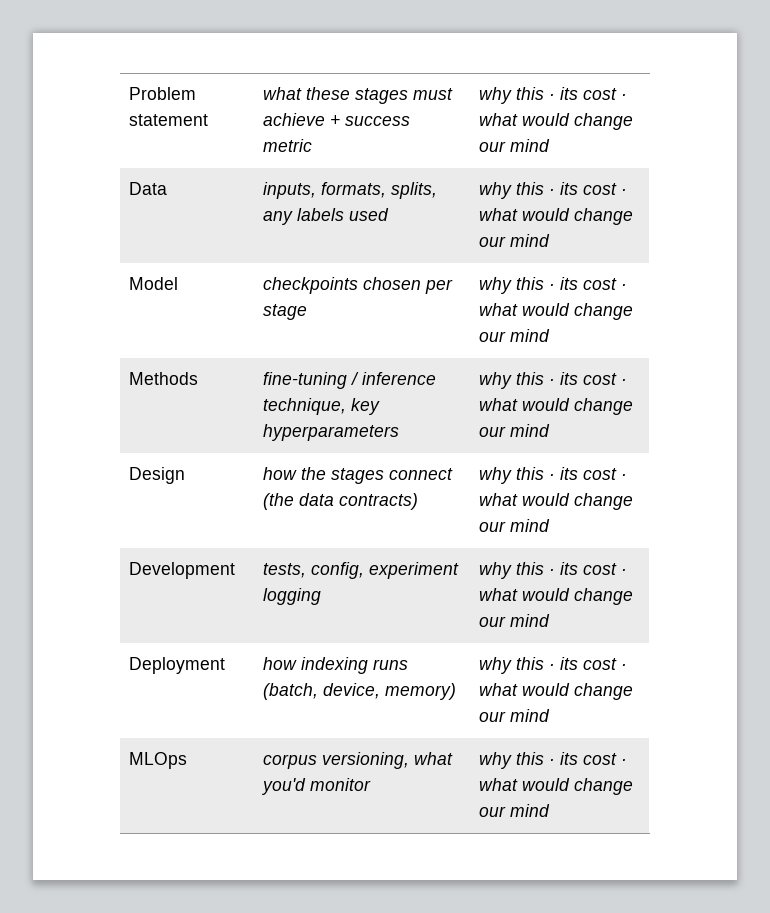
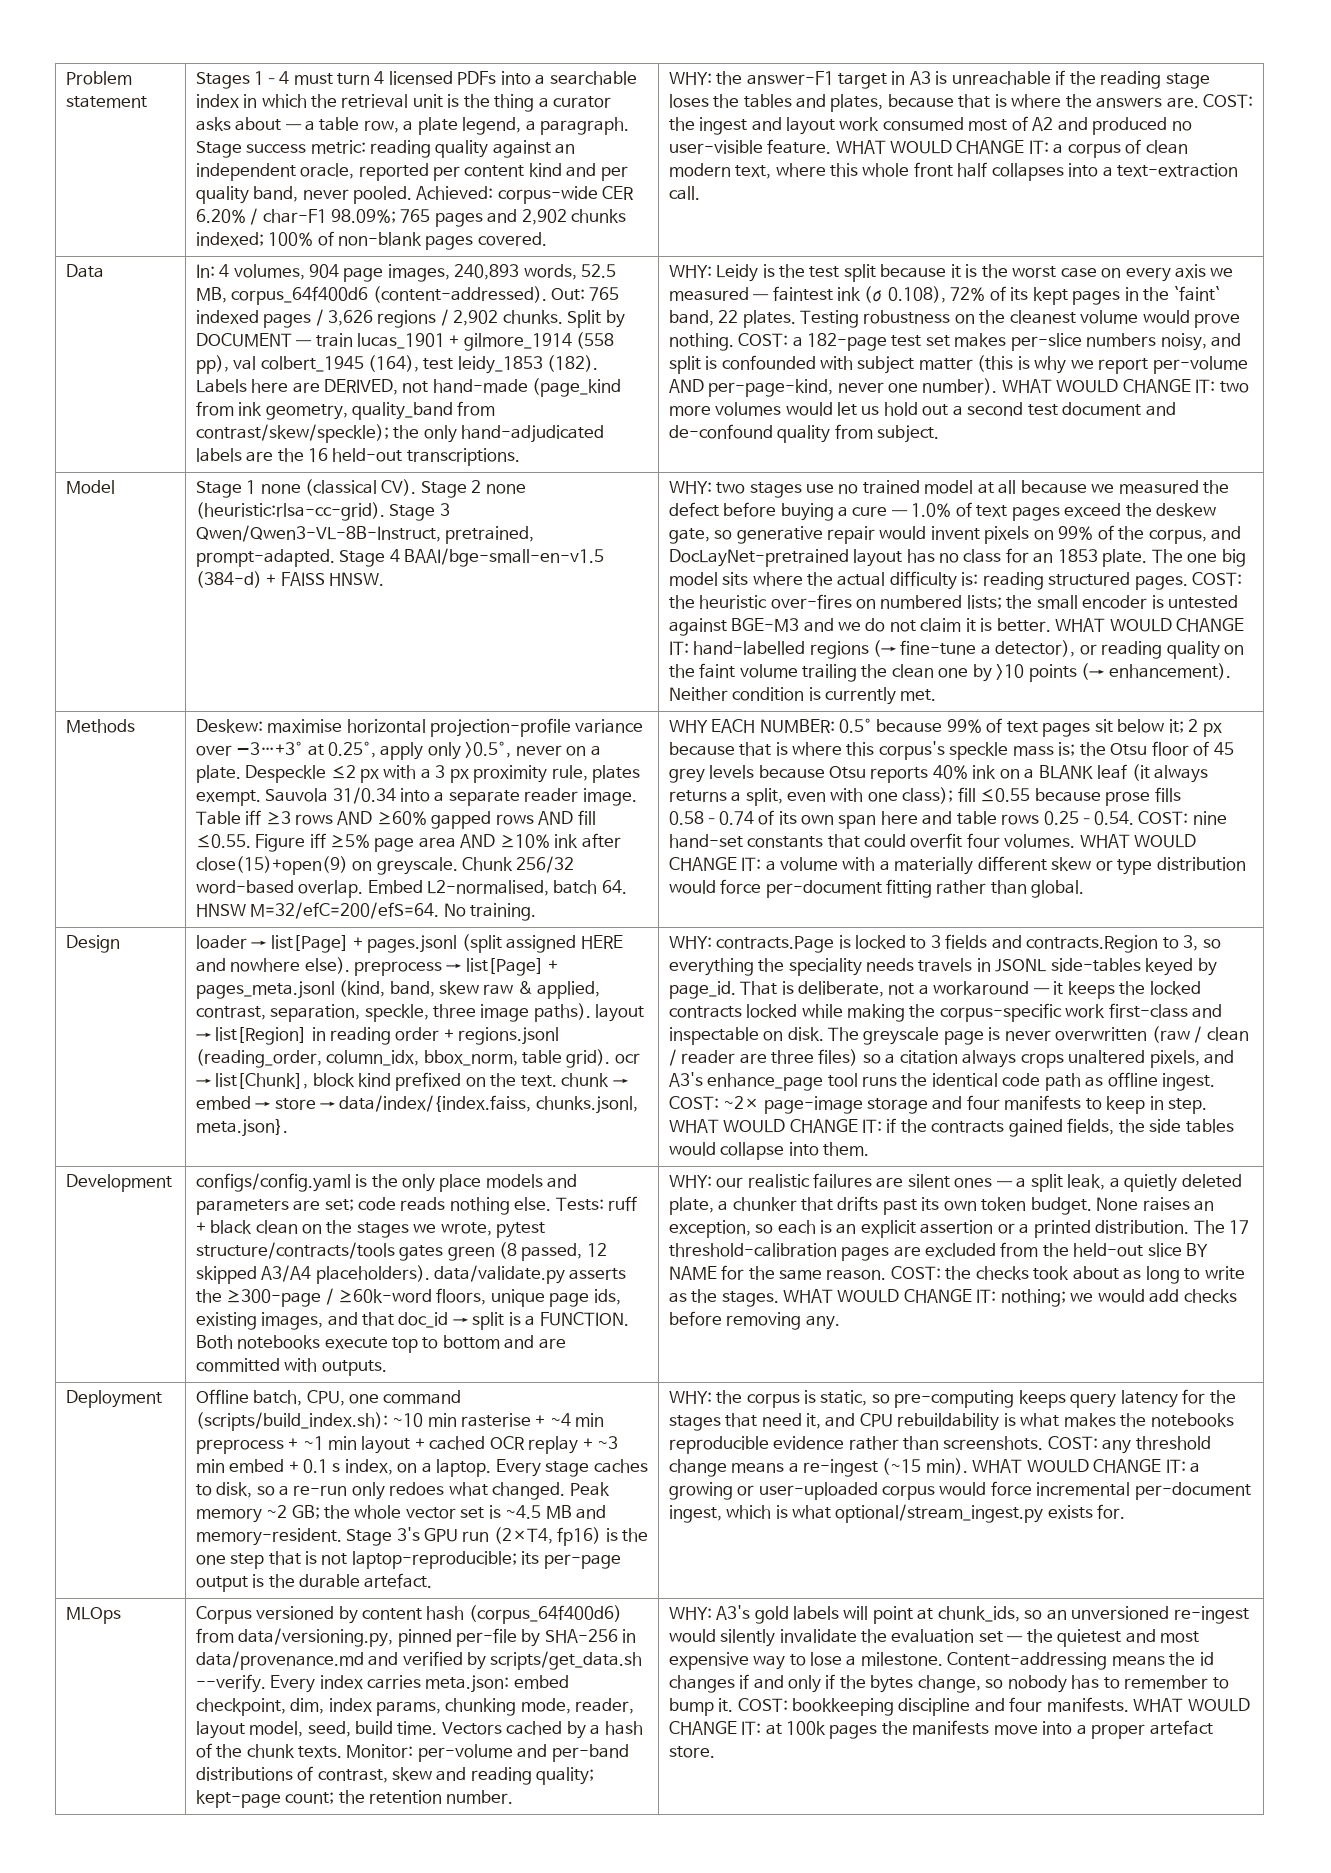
[263,87,454,104] [263,113,411,126] [263,139,313,152] [479,87,628,104] [479,113,634,130] [479,139,551,152] [129,182,168,195] [263,182,438,199] [263,208,390,225] [479,182,628,199] [479,208,634,225] [479,234,551,247] [129,277,179,290] [263,277,454,294] [263,304,308,320] [479,277,628,294] [479,303,634,320] [479,329,551,342] [129,372,199,385] [263,372,437,389] [263,398,381,415] [263,424,400,441] [479,372,628,389] [479,398,634,415] [479,424,551,437] [129,467,186,484] [263,467,454,484] [263,493,419,510] [479,467,628,484] [479,493,634,510] [479,519,551,532] [129,562,236,579] [263,562,460,579] [263,588,322,605] [479,562,628,579] [479,588,634,605] [479,614,551,627] [129,657,226,674] [263,657,409,674] [263,683,457,700] [479,657,628,674] [479,683,634,700] [479,709,551,722] [129,752,188,769] [263,752,454,769] [262,778,372,795] [479,752,628,769] [479,778,634,795] [479,804,551,817] what these stages must achieve + success metric | why this · its cost · what would change our mind // Data | inputs, formats, splits, any labels used | why this · its cost · what would change our mind // Model | checkpoints chosen per stage | why this · its cost · what would change our mind // Methods | fine-tuning / inference technique, key hyperparameters | why this · its cost · what would change our mind // Design | how the stages connect (the data contracts) | why this · its cost · what would change our mind // Development | tests, config, experiment logging | why this · its cost · what would change our mind // Deployment | how indexing runs (batch, device, memory) | why this · its cost · what would change our mind // MLOps | corpus versioning, what you'd monitor | why this · its cost · what would change our mind -> [195,71,637,89] [195,94,612,112] [195,117,630,135] [195,140,576,158] [195,163,628,181] [195,186,635,204] [195,208,627,227] [195,231,547,250] [668,70,1210,89] [668,94,1254,112] [668,116,1192,135] [668,139,1188,158] [668,162,1239,181] [668,186,700,200] [65,264,104,278] [195,264,617,282] [195,286,620,305] [195,309,625,328] [195,332,615,351] [195,355,599,374] [195,378,622,397] [195,401,496,420] [195,424,605,443] [195,448,520,466] [668,264,1234,282] [668,286,1220,305] [668,310,1241,328] [668,333,1242,351] [668,355,1248,374] [668,378,1249,397] [668,402,1176,416] [668,424,940,443] [65,480,115,494] [195,479,526,498] [195,502,450,521] [195,525,535,544] [195,548,605,567] [195,571,385,588] [668,480,1230,498] [668,502,1217,521] [668,525,1242,544] [668,548,1246,567] [668,571,1243,590] [668,594,1239,609] [668,618,1245,636] [668,640,1245,659] [668,663,1231,682] [668,687,937,705] [65,719,135,733] [195,718,644,737] [195,741,601,760] [195,765,641,783] [195,787,637,806] [195,810,596,829] [195,833,621,852] [195,856,575,875] [195,880,627,898] [195,902,537,921] [668,718,1222,737] [668,741,1234,760] [668,764,1209,783] [668,787,1181,806] [668,810,1227,829] [668,833,1197,848] [668,856,1246,875] [668,879,1085,898] [65,935,120,953] [195,934,623,953] [195,957,559,976] [195,980,601,999] [195,1003,645,1022] [195,1027,560,1045] [195,1049,640,1068] [195,1072,629,1091] [195,1095,638,1114] [195,1119,288,1137] [668,934,1221,953] [668,958,1217,976] [668,981,1201,999] [668,1003,1223,1022] [668,1026,1249,1045] [668,1049,1235,1068] [668,1072,1216,1091] [668,1095,1208,1114] [668,1118,1234,1137] [668,1142,870,1160] [65,1174,172,1192] [195,1173,578,1192] [195,1196,638,1215] [195,1220,546,1238] [195,1242,607,1261] [195,1265,627,1284] [195,1288,621,1307] [195,1312,629,1330] [195,1335,566,1353] [195,1358,387,1376] [668,1173,1242,1192] [668,1196,1215,1215] [668,1220,1250,1238] [668,1242,1209,1261] [668,1265,1245,1284] [668,1289,1237,1307] [668,1311,840,1330] [65,1390,162,1408] [195,1389,462,1406] [195,1412,605,1431] [195,1436,619,1454] [195,1459,648,1477] [195,1482,610,1500] [195,1505,607,1523] [195,1527,649,1546] [195,1551,621,1569] [195,1573,433,1592] [668,1389,1236,1408] [668,1413,1234,1431] [668,1436,1211,1454] [668,1458,1201,1477] [668,1481,1251,1500] [668,1504,1126,1523] [65,1607,121,1624] [195,1605,622,1624] [195,1628,637,1647] [195,1651,643,1670] [195,1674,569,1693] [195,1698,635,1716] [195,1721,643,1739] [195,1743,629,1762] [195,1766,595,1785] [195,1790,514,1808] [668,1605,1249,1624] [668,1629,1200,1647] [668,1652,1214,1670] [668,1674,1229,1693] [668,1697,1250,1716] [668,1720,1213,1739] [668,1746,715,1758] Stages 1–4 must turn 4 licensed PDFs into a searchable index in which the retrieval unit is the thing a curator asks about — a table row, a plate legend, a paragraph. Stage success metric: reading quality against an independent oracle, reported per content kind and per quality band, never pooled. Achieved: corpus-wide CER 6.20% / char-F1 98.09%; 765 pages and 2,902 chunks indexed; 100% of non-blank pages covered. | WHY: the answer-F1 target in A3 is unreachable if the reading stage loses the tables and plates, because that is where the answers are. COST: the ingest and layout work consumed most of A2 and produced no user-visible feature. WHAT WOULD CHANGE IT: a corpus of clean modern text, where this whole front half collapses into a text-extraction call. // Data | In: 4 volumes, 904 page images, 240,893 words, 52.5 MB, corpus_64f400d6 (content-addressed). Out: 765 indexed pages / 3,626 regions / 2,902 chunks. Split by DOCUMENT — train lucas_1901 + gilmore_1914 (558 pp), val colbert_1945 (164), test leidy_1853 (182). Labels here are DERIVED, not hand-made (page_kind from ink geometry, quality_band from contrast/skew/speckle); the only hand-adjudicated labels are the 16 held-out transcriptions. | WHY: Leidy is the test split because it is the worst case on every axis we measured — faintest ink (σ 0.108), 72% of its kept pages in the `faint` band, 22 plates. Testing robustness on the cleanest volume would prove nothing. COST: a 182-page test set makes per-slice numbers noisy, and split is confounded with subject matter (this is why we report per-volume AND per-page-kind, never one number). WHAT WOULD CHANGE IT: two more volumes would let us hold out a second test document and de-confound quality from subject. // Model | Stage 1 none (classical CV). Stage 2 none (heuristic:rlsa-cc-grid). Stage 3 Qwen/Qwen3-VL-8B-Instruct, pretrained, prompt-adapted. Stage 4 BAAI/bge-small-en-v1.5 (384-d) + FAISS HNSW. | WHY: two stages use no trained model at all because we measured the defect before buying a cure — 1.0% of text pages exceed the deskew gate, so generative repair would invent pixels on 99% of the corpus, and DocLayNet-pretrained layout has no class for an 1853 plate. The one big model sits where the actual difficulty is: reading structured pages. COST: the heuristic over-fires on numbered lists; the small encoder is untested against BGE-M3 and we do not claim it is better. WHAT WOULD CHANGE IT: hand-labelled regions (→ fine-tune a detector), or reading quality on the faint volume trailing the clean one by >10 points (→ enhancement). Neither condition is currently met. // Methods | Deskew: maximise horizontal projection-profile variance over −3…+3° at 0.25°, apply only >0.5°, never on a plate. Despeckle ≤2 px with a 3 px proximity rule, plates exempt. Sauvola 31/0.34 into a separate reader image. Table iff ≥3 rows AND ≥60% gapped rows AND fill ≤0.55. Figure iff ≥5% page area AND ≥10% ink after close(15)+open(9) on greyscale. Chunk 256/32 word-based overlap. Embed L2-normalised, batch 64. HNSW M=32/efC=200/efS=64. No training. | WHY EACH NUMBER: 0.5° because 99% of text pages sit below it; 2 px because that is where this corpus's speckle mass is; the Otsu floor of 45 grey levels because Otsu reports 40% ink on a BLANK leaf (it always returns a split, even with one class); fill ≤0.55 because prose fills 0.58–0.74 of its own span here and table rows 0.25–0.54. COST: nine hand-set constants that could overfit four volumes. WHAT WOULD CHANGE IT: a volume with a materially different skew or type distribution would force per-document fitting rather than global. // Design | loader → list[Page] + pages.jsonl (split assigned HERE and nowhere else). preprocess → list[Page] + pages_meta.jsonl (kind, band, skew raw & applied, contrast, separation, speckle, three image paths). layout → list[Region] in reading order + regions.jsonl (reading_order, column_idx, bbox_norm, table grid). ocr → list[Chunk], block kind prefixed on the text. chunk → embed → store → data/index/{index.faiss, chunks.jsonl, meta.json}. | WHY: contracts.Page is locked to 3 fields and contracts.Region to 3, so everything the speciality needs travels in JSONL side-tables keyed by page_id. That is deliberate, not a workaround — it keeps the locked contracts locked while making the corpus-specific work first-class and inspectable on disk. The greyscale page is never overwritten (raw / clean / reader are three files) so a citation always crops unaltered pixels, and A3's enhance_page tool runs the identical code path as offline ingest. COST: ~2× page-image storage and four manifests to keep in step. WHAT WOULD CHANGE IT: if the contracts gained fields, the side tables would collapse into them. // Development | configs/config.yaml is the only place models and parameters are set; code reads nothing else. Tests: ruff + black clean on the stages we wrote, pytest structure/contracts/tools gates green (8 passed, 12 skipped A3/A4 placeholders). data/validate.py asserts the ≥300-page / ≥60k-word floors, unique page ids, existing images, and that doc_id → split is a FUNCTION. Both notebooks execute top to bottom and are committed with outputs. | WHY: our realistic failures are silent ones — a split leak, a quietly deleted plate, a chunker that drifts past its own token budget. None raises an exception, so each is an explicit assertion or a printed distribution. The 17 threshold-calibration pages are excluded from the held-out slice BY NAME for the same reason. COST: the checks took about as long to write as the stages. WHAT WOULD CHANGE IT: nothing; we would add checks before removing any. // Deployment | Offline batch, CPU, one command (scripts/build_index.sh): ~10 min rasterise + ~4 min preprocess + ~1 min layout + cached OCR replay + ~3 min embed + 0.1 s index, on a laptop. Every stage caches to disk, so a re-run only redoes what changed. Peak memory ~2 GB; the whole vector set is ~4.5 MB and memory-resident. Stage 3's GPU run (2×T4, fp16) is the one step that is not laptop-reproducible; its per-page output is the durable artefact. | WHY: the corpus is static, so pre-computing keeps query latency for the stages that need it, and CPU rebuildability is what makes the notebooks reproducible evidence rather than screenshots. COST: any threshold change means a re-ingest (~15 min). WHAT WOULD CHANGE IT: a growing or user-uploaded corpus would force incremental per-document ingest, which is what optional/stream_ingest.py exists for. // MLOps | Corpus versioned by content hash (corpus_64f400d6) from data/versioning.py, pinned per-file by SHA-256 in data/provenance.md and verified by scripts/get_data.sh --verify. Every index carries meta.json: embed checkpoint, dim, index params, chunking mode, reader, layout model, seed, build time. Vectors cached by a hash of the chunk texts. Monitor: per-volume and per-band distributions of contrast, skew and reading quality; kept-page count; the retention number. | WHY: A3's gold labels will point at chunk_ids, so an unversioned re-ingest would silently invalidate the evaluation set — the quietest and most expensive way to lose a milestone. Content-addressing means the id changes if and only if the bytes change, so nobody has to remember to bump it. COST: bookkeeping discipline and four manifests. WHAT WOULD CHANGE IT: at 100k pages the manifests move into a proper artefact store.

